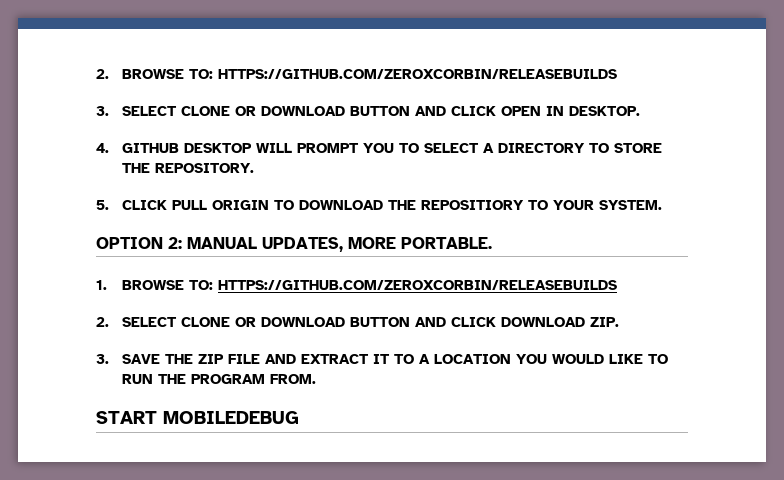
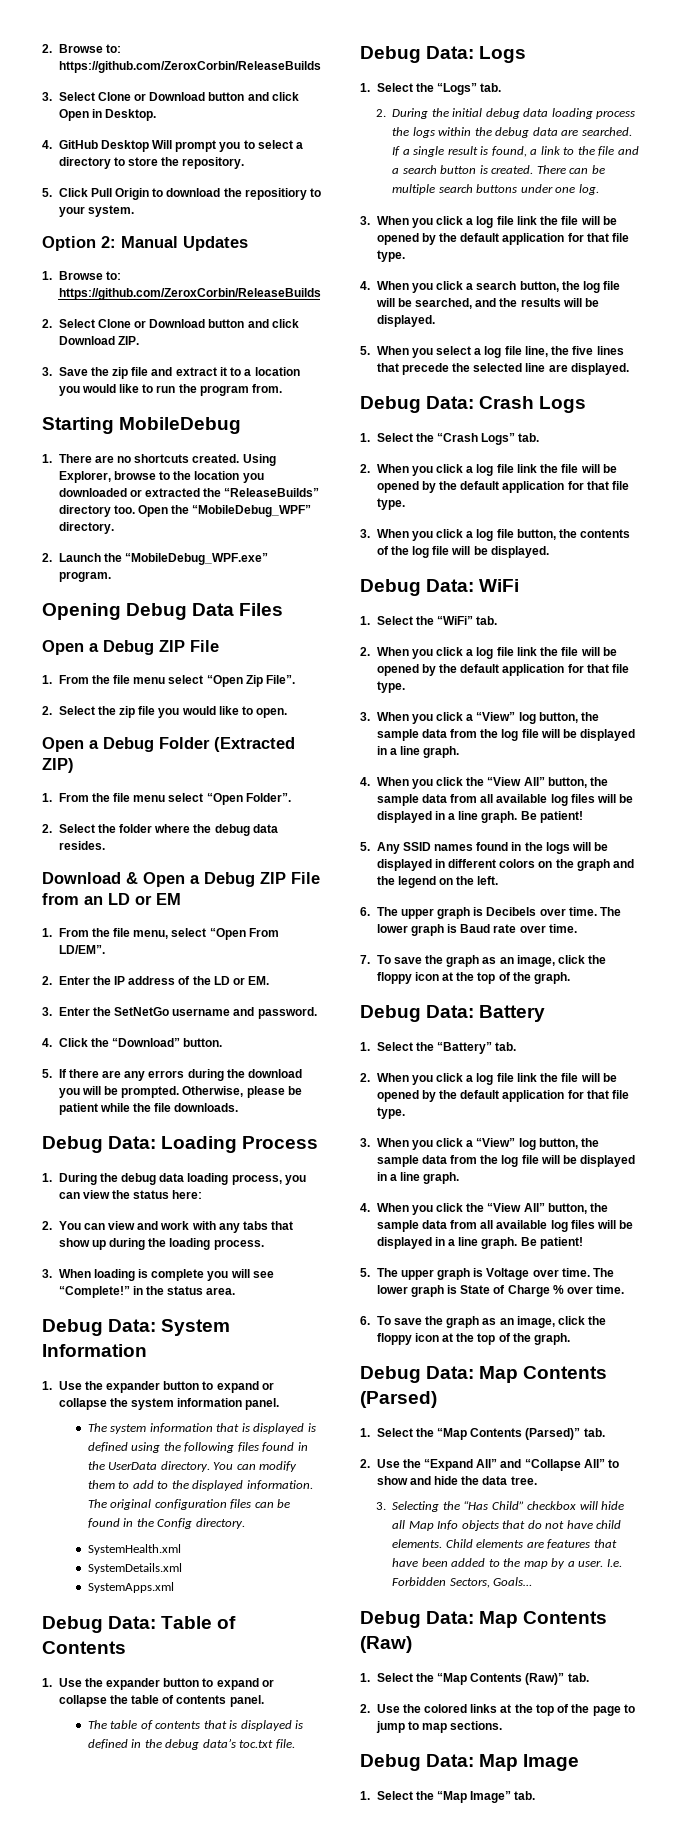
[96,69,618,79] [96,106,641,116] [96,143,663,153] [122,163,255,173] [96,200,663,210] [96,237,492,252] [96,280,618,290] [96,317,620,327] [96,354,669,364] [122,374,317,384] [96,411,299,424] 2. BROWSE TO: HTTPS://GITHUB.COM/ZEROXCORBIN/RELEASEBUILDS // 3. SELECT CLONE OR DOWNLOAD BUTTON AND CLICK OPEN IN DESKTOP. // 4. GITHUB DESKTOP WILL PROMPT YOU TO SELECT A DIRECTORY TO STORE THE REPOSITORY. // 5. CLICK PULL ORIGIN TO DOWNLOAD THE REPOSITIORY TO YOUR SYSTEM. // OPTION 2: MANUAL UPDATES, MORE PORTABLE. // 1. BROWSE TO: HTTPS://GITHUB.COM/ZEROXCORBIN/RELEASEBUILDS // 2. SELECT CLONE OR DOWNLOAD BUTTON AND CLICK DOWNLOAD ZIP. // 3. SAVE THE ZIP FILE AND EXTRACT IT TO A LOCATION YOU WOULD LIKE TO RUN THE PROGRAM FROM. // START MOBILEDEBUG -> [42,44,121,53] [58,61,321,73] [42,92,299,101] [58,109,156,121] [42,140,304,152] [58,157,245,169] [42,188,322,200] [58,205,134,217] [42,236,248,251] [42,271,121,280] [58,288,321,300] [42,319,299,328] [58,336,139,345] [42,367,300,379] [58,384,283,396] [42,417,242,434] [42,454,276,466] [58,471,264,483] [58,488,320,497] [58,505,312,517] [58,522,114,534] [42,553,268,565] [58,571,111,582] [42,603,284,620] [42,640,219,655] [42,675,296,687] [42,706,288,718] [42,737,295,752] [42,758,74,773] [42,793,291,805] [42,824,278,836] [58,841,105,850] [42,872,320,887] [42,893,181,905] [42,928,279,940] [58,945,105,954] [42,976,270,985] [42,1007,317,1019] [42,1038,223,1047] [42,1069,303,1081] [58,1086,302,1098] [58,1103,239,1115] [42,1136,319,1153] [42,1173,306,1185] [58,1190,203,1199] [42,1221,294,1233] [58,1238,264,1250] [42,1269,274,1281] [58,1286,236,1298] [42,1319,231,1336] [42,1344,147,1357] [42,1381,274,1393] [58,1398,280,1410] [87,1423,316,1434] [87,1442,308,1453] [87,1461,298,1472] [87,1480,313,1491] [87,1499,291,1510] [87,1518,245,1529] [87,1544,181,1555] [87,1563,182,1574] [87,1582,174,1593] [42,1616,237,1633] [42,1641,126,1654] [42,1678,274,1690] [58,1695,264,1707] [87,1720,304,1731] [87,1738,295,1750] [360,46,527,63] [360,83,502,95] [375,108,636,119] [392,127,632,138] [392,146,639,157] [392,165,605,174] [392,184,599,195] [360,216,617,228] [376,233,630,245] [376,250,405,262] [360,281,621,293] [375,298,600,309] [376,315,435,327] [360,346,624,358] [376,363,629,375] [360,396,587,413] [360,433,540,445] [360,464,617,476] [376,481,630,493] [376,498,405,510] [360,529,631,541] [376,546,549,558] [360,579,520,596] [360,616,498,625] [360,647,617,659] [376,664,630,676] [376,681,405,693] [360,712,600,724] [376,729,636,741] [376,746,460,758] [360,777,609,789] [376,794,634,806] [376,811,583,823] [360,842,609,854] [376,859,635,871] [376,876,499,888] [360,907,622,919] [376,924,577,936] [360,955,607,967] [376,972,571,984] [360,1005,546,1022] [360,1042,517,1054] [360,1073,617,1085] [376,1090,630,1102] [376,1107,405,1119] [360,1138,600,1150] [376,1155,636,1167] [376,1172,460,1184] [360,1203,609,1215] [376,1220,634,1232] [376,1237,583,1249] [360,1268,615,1280] [376,1285,625,1297] [360,1316,607,1328] [376,1333,571,1345] [360,1366,608,1383] [360,1391,437,1408] [360,1428,605,1440] [360,1459,620,1471] [376,1476,537,1485] [375,1501,625,1512] [392,1520,622,1531] [392,1539,617,1549] [392,1558,622,1569] [392,1577,533,1588] [360,1611,608,1628] [360,1636,412,1653] [360,1673,589,1685] [360,1704,635,1716] [375,1721,503,1733] [360,1754,580,1771] [360,1791,536,1803] 2. Browse to: https://github.com/ZeroxCorbin/ReleaseBuilds // 3. Select Clone or Download button and click Open in Desktop. // 4. GitHub Desktop Will prompt you to select a directory to store the repository. // 5. Click Pull Origin to download the repositiory to your system. // Option 2: Manual Updates // 1. Browse to: https://github.com/ZeroxCorbin/ReleaseBuilds // 2. Select Clone or Download button and click Download ZIP. // 3. Save the zip file and extract it to a location you would like to run the program from. // Starting MobileDebug // 1. There are no shortcuts created. Using Explorer, browse to the location you downloaded or extracted the “ReleaseBuilds” directory too. Open the “MobileDebug_WPF” directory. // 2. Launch the “MobileDebug_WPF.exe” program. // Opening Debug Data Files // Open a Debug ZIP File // 1. From the file menu select “Open Zip File”. // 2. Select the zip file you would like to open. // Open a Debug Folder (Extracted ZIP) // 1. From the file menu select “Open Folder”. // 2. Select the folder where the debug data resides. // Download & Open a Debug ZIP File from an LD or EM // 1. From the file menu, select “Open From LD/EM”. // 2. Enter the IP address of the LD or EM. // 3. Enter the SetNetGo username and password. // 4. Click the “Download” button. // 5. If there are any errors during the download you will be prompted. Otherwise, please be patient while the file downloads. // Debug Data: Loading Process // 1. During the debug data loading process, you can view the status here: // 2. You can view and work with any tabs that show up during the loading process. // 3. When loading is complete you will see “Complete!” in the status area. // Debug Data: System Information // 1. Use the expander button to expand or collapse the system information panel. // The system information that is displayed is defined using the following files found in the UserData directory. You can modify them to add to the displayed information. The original configuration files can be found in the Config directory. // SystemHealth.xml // SystemDetails.xml // SystemApps.xml // Debug Data: Table of Contents // 1. Use the expander button to expand or collapse the table of contents panel. // The table of contents that is displayed is defined in the debug data’s toc.txt file. // Debug Data: Logs // 1. Select the “Logs” tab. // 2. During the initial debug data loading process the logs within the debug data are searched. If a single result is found, a link to the file and a search button is created. There can be multiple search buttons under one log. // 3. When you click a log file link the file will be opened by the default application for that file type. // 4. When you click a search button, the log file will be searched, and the results will be displayed. // 5. When you select a log file line, the five lines that precede the selected line are displayed. // Debug Data: Crash Logs // 1. Select the “Crash Logs” tab. // 2. When you click a log file link the file will be opened by the default application for that file type. // 3. When you click a log file button, the contents of the log file will be displayed. // Debug Data: WiFi // 1. Select the “WiFi” tab. // 2. When you click a log file link the file will be opened by the default application for that file type. // 3. When you click a “View” log button, the sample data from the log file will be displayed in a line graph. // 4. When you click the “View All” button, the sample data from all available log files will be displayed in a line graph. Be patient! // 5. Any SSID names found in the logs will be displayed in different colors on the graph and the legend on the left. // 6. The upper graph is Decibels over time. The lower graph is Baud rate over time. // 7. To save the graph as an image, click the floppy icon at the top of the graph. // Debug Data: Battery // 1. Select the “Battery” tab. // 2. When you click a log file link the file will be opened by the default application for that file type. // 3. When you click a “View” log button, the sample data from the log file will be displayed in a line graph. // 4. When you click the “View All” button, the sample data from all available log files will be displayed in a line graph. Be patient! // 5. The upper graph is Voltage over time. The lower graph is State of Charge % over time. // 6. To save the graph as an image, click the floppy icon at the top of the graph. // Debug Data: Map Contents (Parsed) // 1. Select the “Map Contents (Parsed)” tab. // 2. Use the “Expand All” and “Collapse All” to show and hide the data tree. // 3. Selecting the “Has Child” checkbox will hide all Map Info objects that do not have child elements. Child elements are features that have been added to the map by a user. I.e. Forbidden Sectors, Goals… // Debug Data: Map Contents (Raw) // 1. Select the “Map Contents (Raw)” tab. // 2. Use the colored links at the top of the page to jump to map sections. // Debug Data: Map Image // 1. Select the “Map Image” tab.

